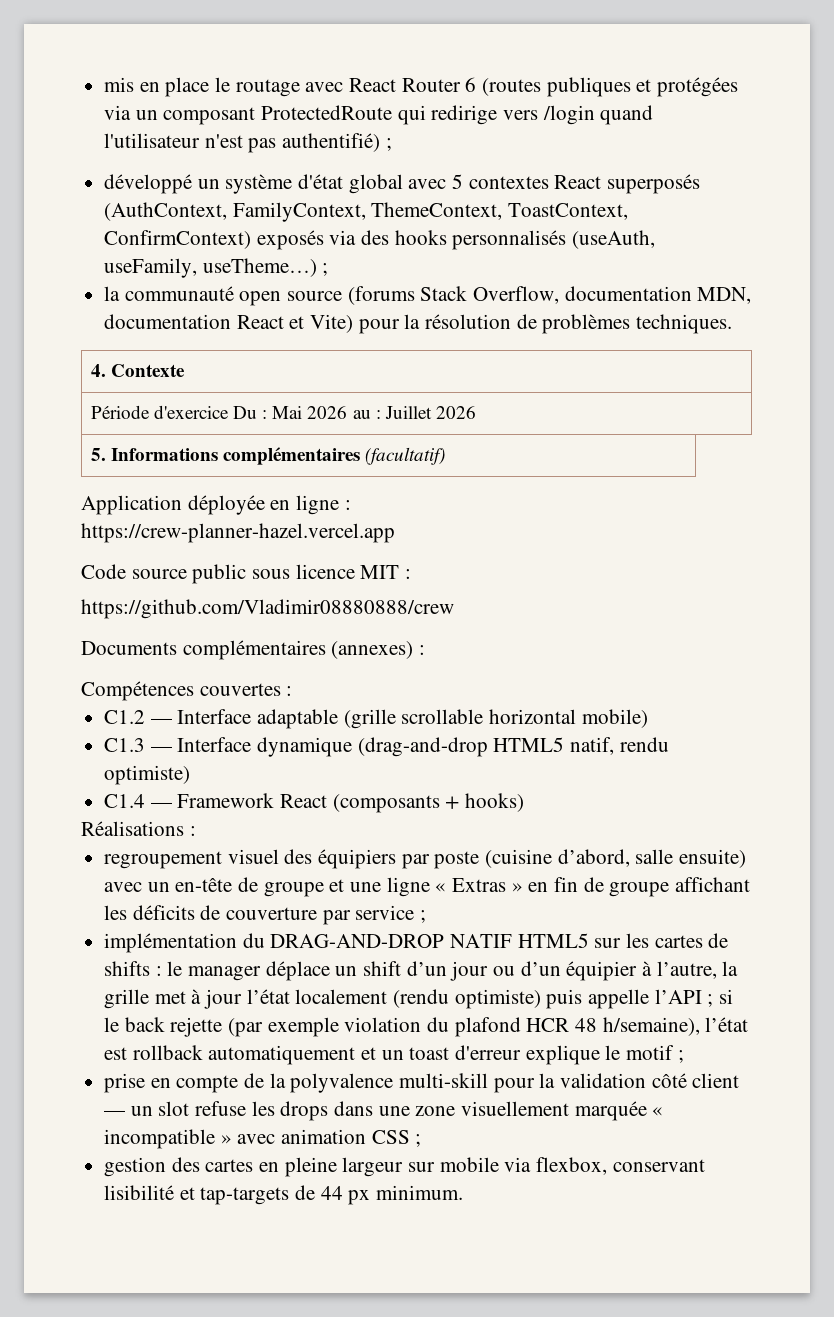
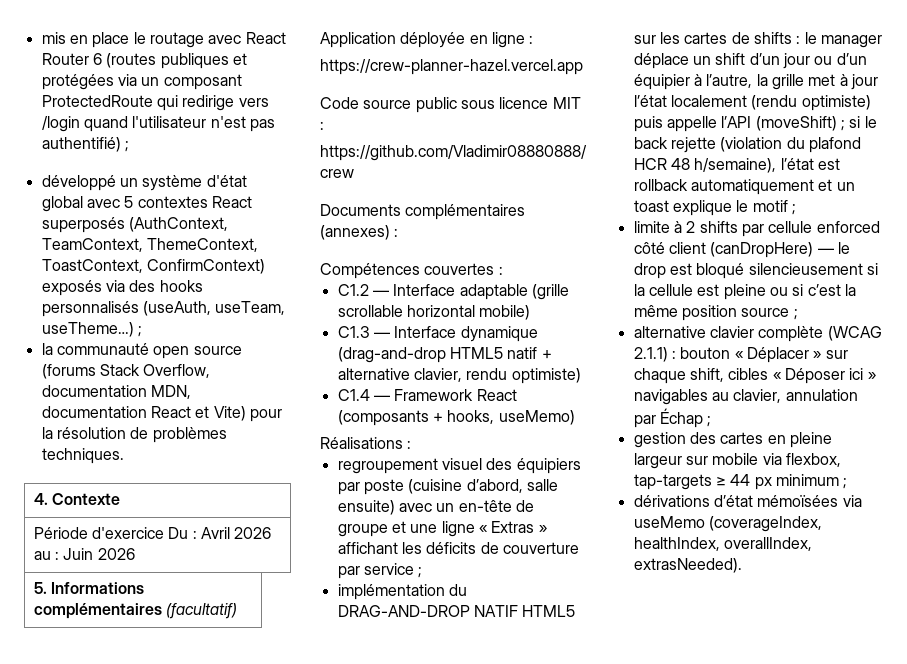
[232,202,366,222] FamilyContext, -> [41,238,143,252] TeamContext,
[104,258,198,278] useFamily, -> [215,301,286,315] useTeam,
[272,406,303,419] Mai -> [201,527,231,539] Avril
[384,406,432,419] Juillet -> [63,548,94,560] Juin
[570,737,615,755] natif, -> [507,347,552,359] [337,368,462,382] natif + alternative clavier,
[465,793,525,812] hooks) -> [447,410,575,425] hooks, useMemo)
[528,877,670,897] en fin de groupe -> (547, 529) none
(702, 996) none -> [755,116,837,131] (moveShift)
[228,1017,422,1037] (par exemple violation -> [720,137,783,152] (violation
[455,1045,522,1060] d'erreur -> (669, 206) none
[104,1073,740,1093] [104,1101,664,1121] [104,1129,410,1149] prise en compte de la polyvalence multi-skill pour la validation côté client — un slot refuse les drops dans une zone visuellement marquée « incompatible » avec animation CSS -> [633,221,880,237] [633,242,850,258] [633,263,878,279] [633,284,856,300] [633,305,798,321] [633,326,882,342] [633,347,848,363] [633,368,876,384] [633,389,858,405] [633,408,703,428] limite à 2 shifts par cellule enforced côté client (canDropHere) — le drop est bloqué silencieusement si la cellule est pleine ou si c’est la même position source ; // alternative clavier complète (WCAG 2.1.1) : bouton « Déplacer » sur chaque shift, cibles « Déposer ici » navigables au clavier, annulation par Échap
[612,1159,705,1172] [104,1185,464,1205] conservant lisibilité et tap-targets de 44 px minimum. -> [633,474,848,490] [633,495,862,507] [633,516,822,532] [633,537,812,551] [633,558,742,573] tap-targets ≥ 44 px minimum ; // dérivations d’état mémoïsées via useMemo (coverageIndex, healthIndex, overallIndex, extrasNeeded).

